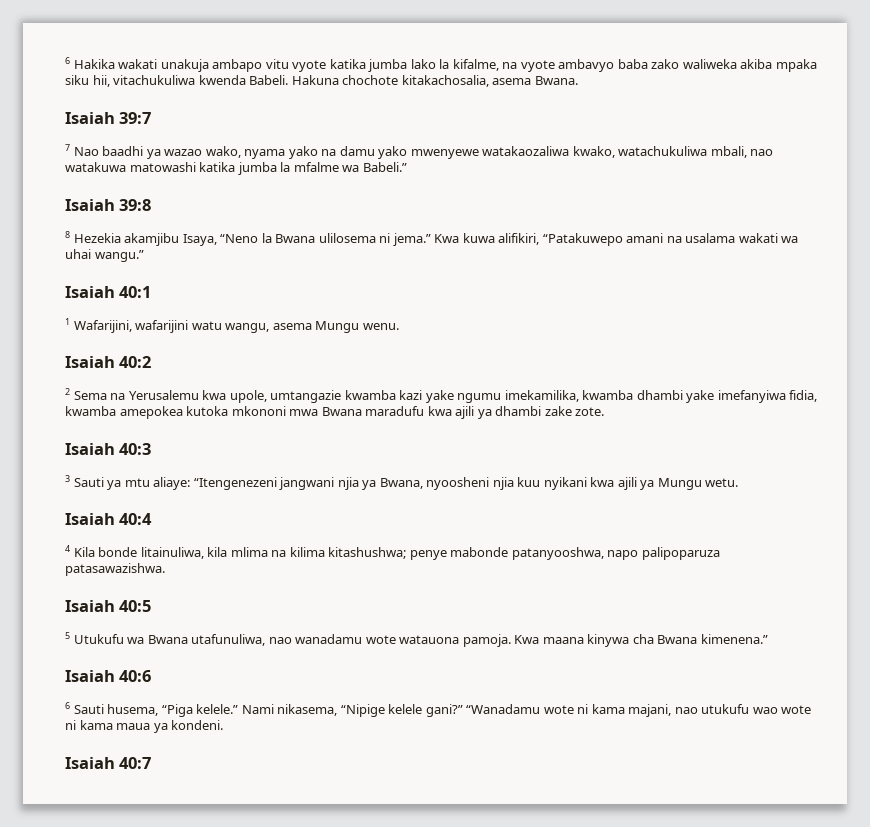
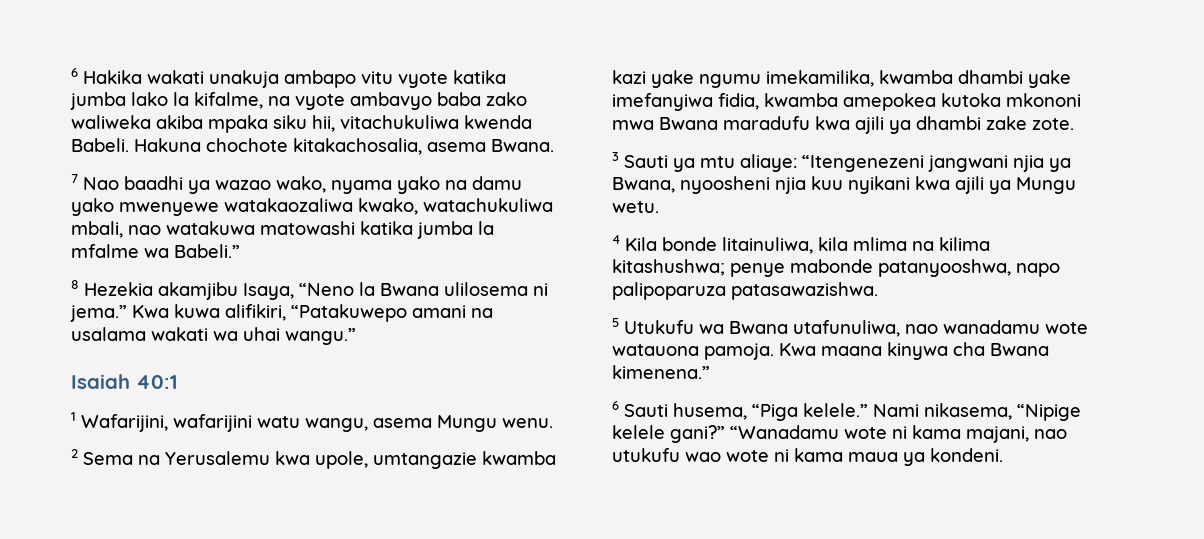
[65,112,152,124] // Isaiah 39:7 -> (554, 145) none
[65,199,152,211] // Isaiah 39:8 -> (240, 251) none
[65,356,152,368] // Isaiah 40:2 -> (553, 423) none
[65,443,152,455] // Isaiah 40:3 -> (1074, 124) none
[65,513,153,525] // Isaiah 40:4 -> (659, 207) none
[65,600,152,612] // Isaiah 40:5 -> (878, 291) none
[65,670,152,682] // Isaiah 40:6 -> (710, 372) none
[65,757,152,769] // Isaiah 40:7 -> (1003, 455) none

